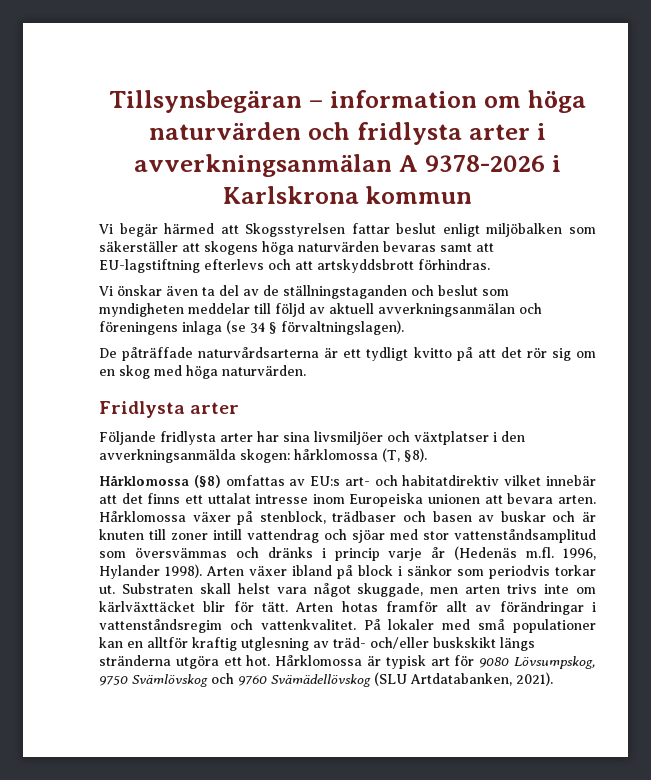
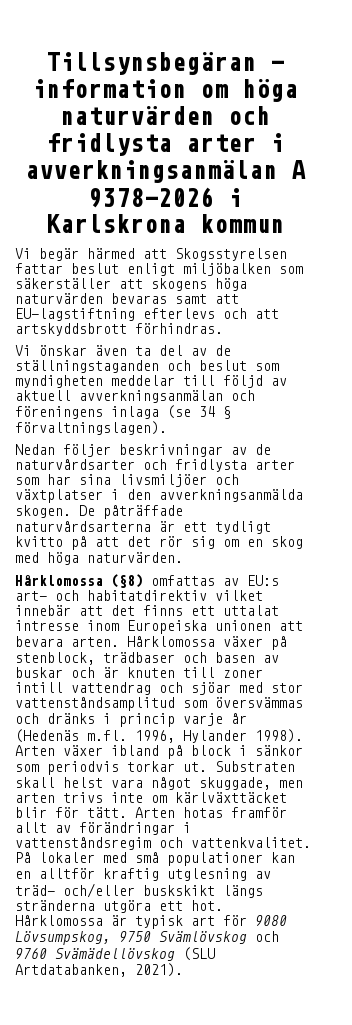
(404, 327) none -> [15,444,271,457] [15,459,295,472] [15,474,239,487] [15,489,303,503] [15,505,71,518] Nedan följer beskrivningar av de naturvårdsarter och fridlysta arter som har sina livsmiljöer och växtplatser i den avverkningsanmälda skogen.
[99,401,240,418] [99,431,525,445] [99,448,427,463] // Fridlysta arter // Följande fridlysta arter har sina livsmiljöer och växtplatser i den avverkningsanmälda skogen: hårklomossa (T, §8). -> (183, 557) none

